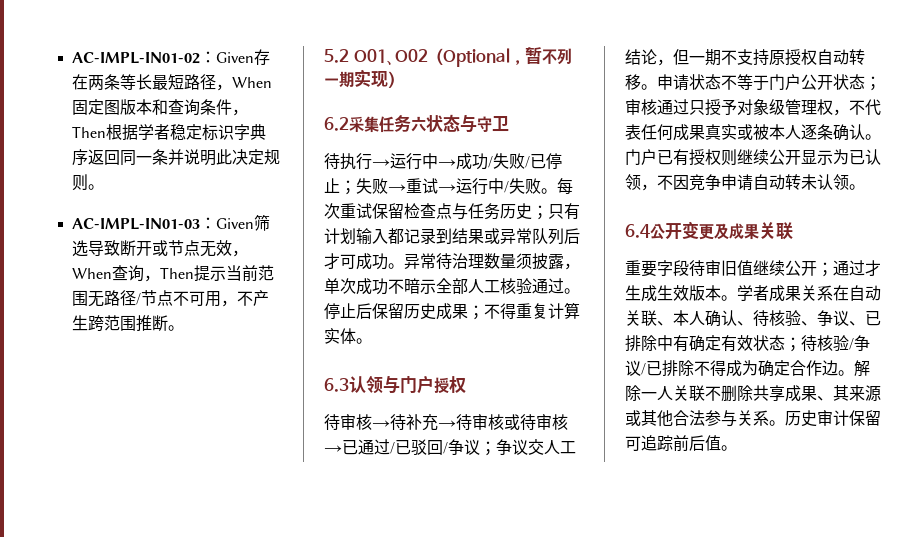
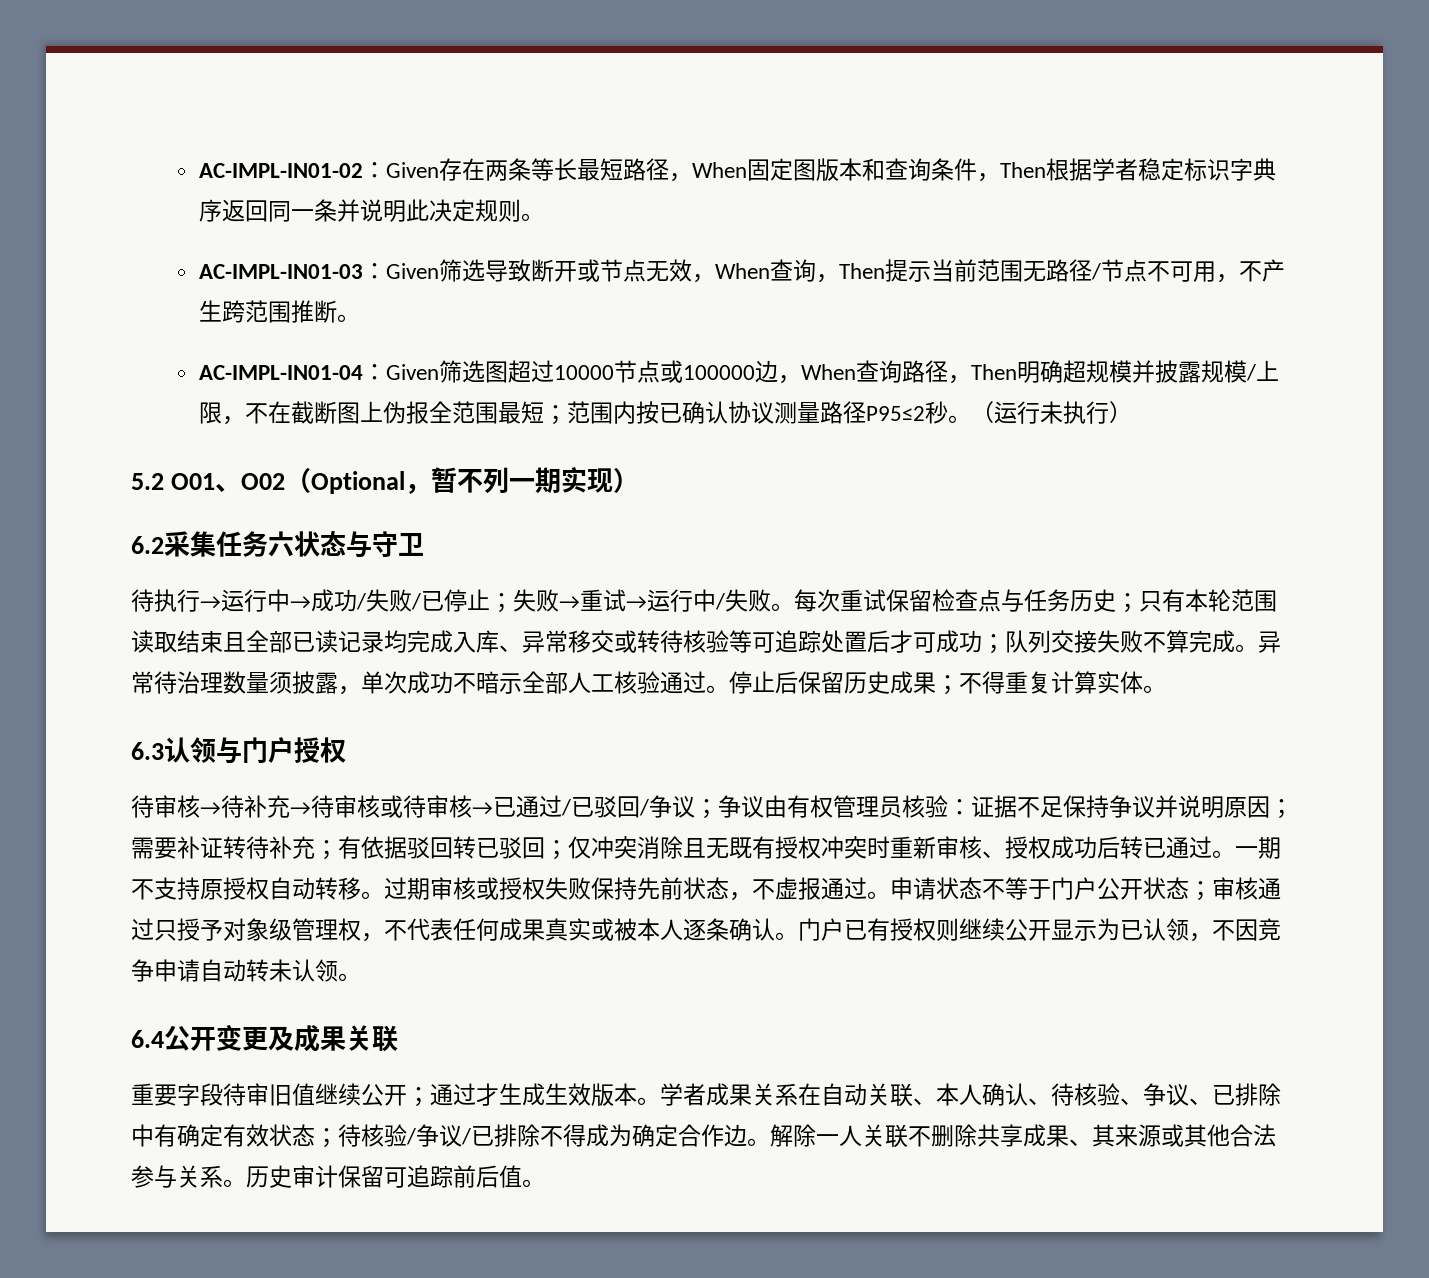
(185, 328) none -> [198,360,1279,384] [198,401,1132,425] // AC-IMPL-IN01-04：Given筛选图超过10000节点或100000边，When查询路径，Then明确超规模并披露规模/上限，不在截断图上伪报全范围最短；范围内按已确认协议测量路径P95≤2秒。（运行未执行）
[324,228,580,245] [324,253,388,270] 计划输入都记录到结果或异常队列后才可成功 -> [1185,589,1277,612] [131,630,1235,654] 本轮范围读取结束且全部已读记录均完成入库、异常移交或转待核验等可追踪处置后才可成功；队列交接失败不算完成
[528,439,576,455] [625,49,689,66] 交人工结论，但 -> [764,795,1293,819] [131,836,1235,860] 由有权管理员核验：证据不足保持争议并说明原因；需要补证转待补充；有依据驳回转已驳回；仅冲突消除且无既有授权冲突时重新审核、授权成功后转已通过。
(657, 87) none -> [384,877,890,901] 过期审核或授权失败保持先前状态，不虚报通过。

